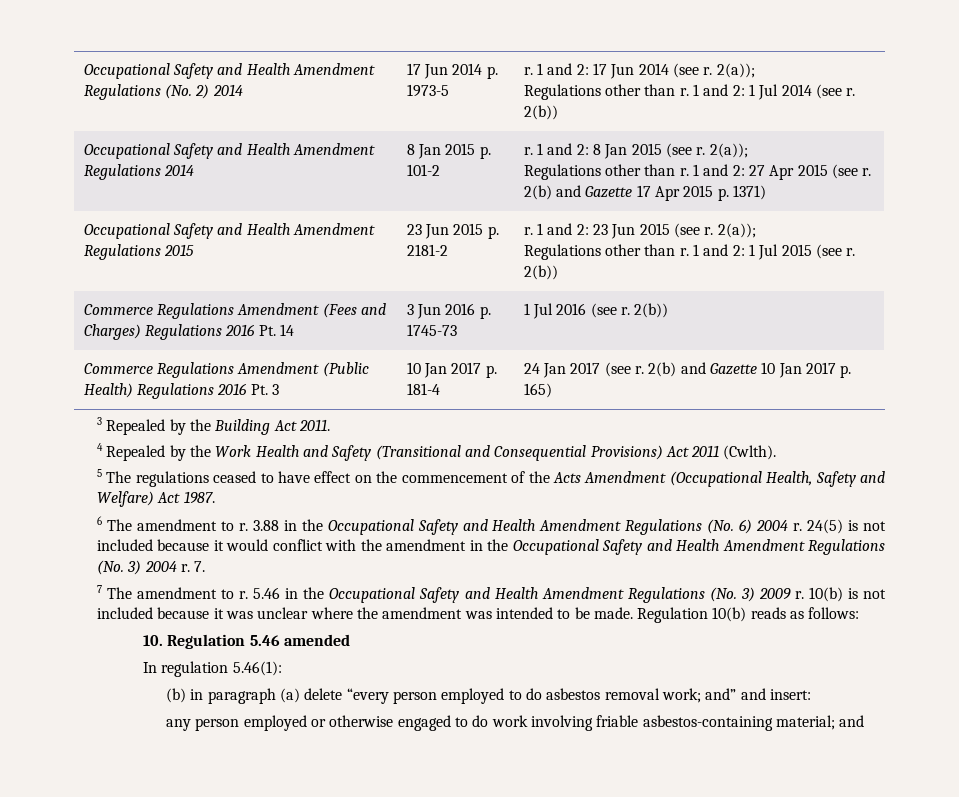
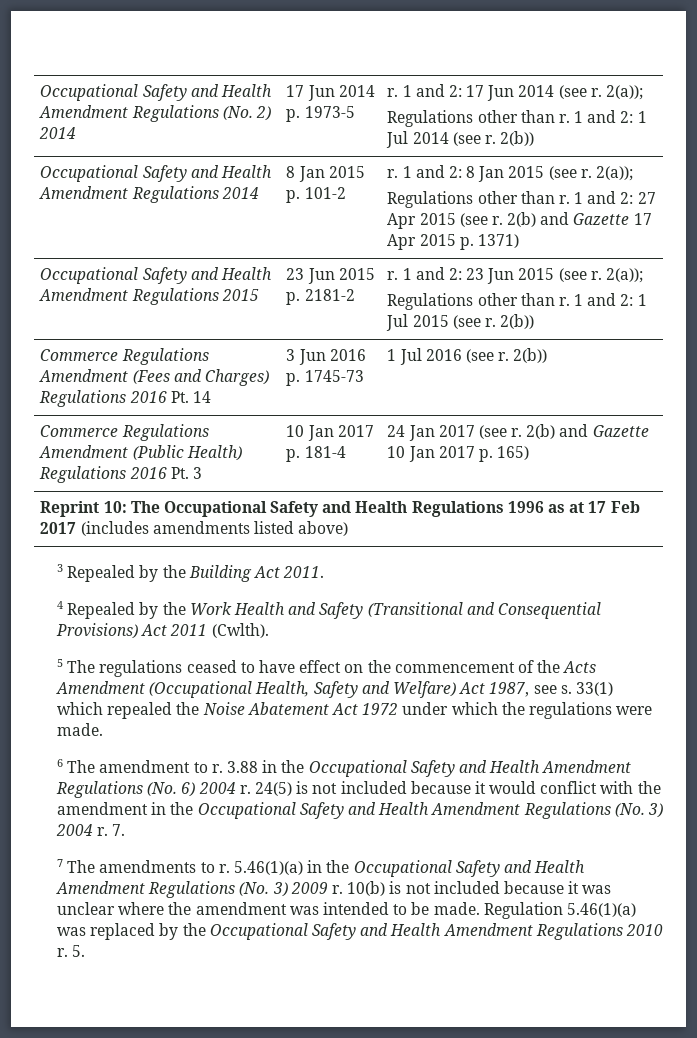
(552, 390) none -> [40,501,640,517] [40,521,349,536] // Reprint 10: The Occupational Safety and Health Regulations 1996 as at 17 Feb 2017 (includes amendments listed above)
[183,491,215,504] 1987. -> [489,682,613,697] [57,702,653,719] [57,723,104,736] 1987, see s. 33(1) which repealed the Noise Abatement Act 1972 under which the regulations were made.
[137,587,281,599] amendment to r. 5.46 -> [99,860,303,875] amendments to r. 5.46(1)(a)
[712,607,860,622] [143,634,350,649] [143,661,282,677] [166,688,811,704] [166,715,865,731] 10(b) reads as follows: // 10. Regulation 5.46 amended // In regulation 5.46(1): // (b) in paragraph (a) delete “every person employed to do asbestos removal work; and” and insert: // any person employed or otherwise engaged to do work involving friable asbestos-containing material; and -> [566,903,636,917] [57,923,663,940] [57,945,86,957] 5.46(1)(a) was replaced by the Occupational Safety and Health Amendment Regulations 2010 r. 5.

